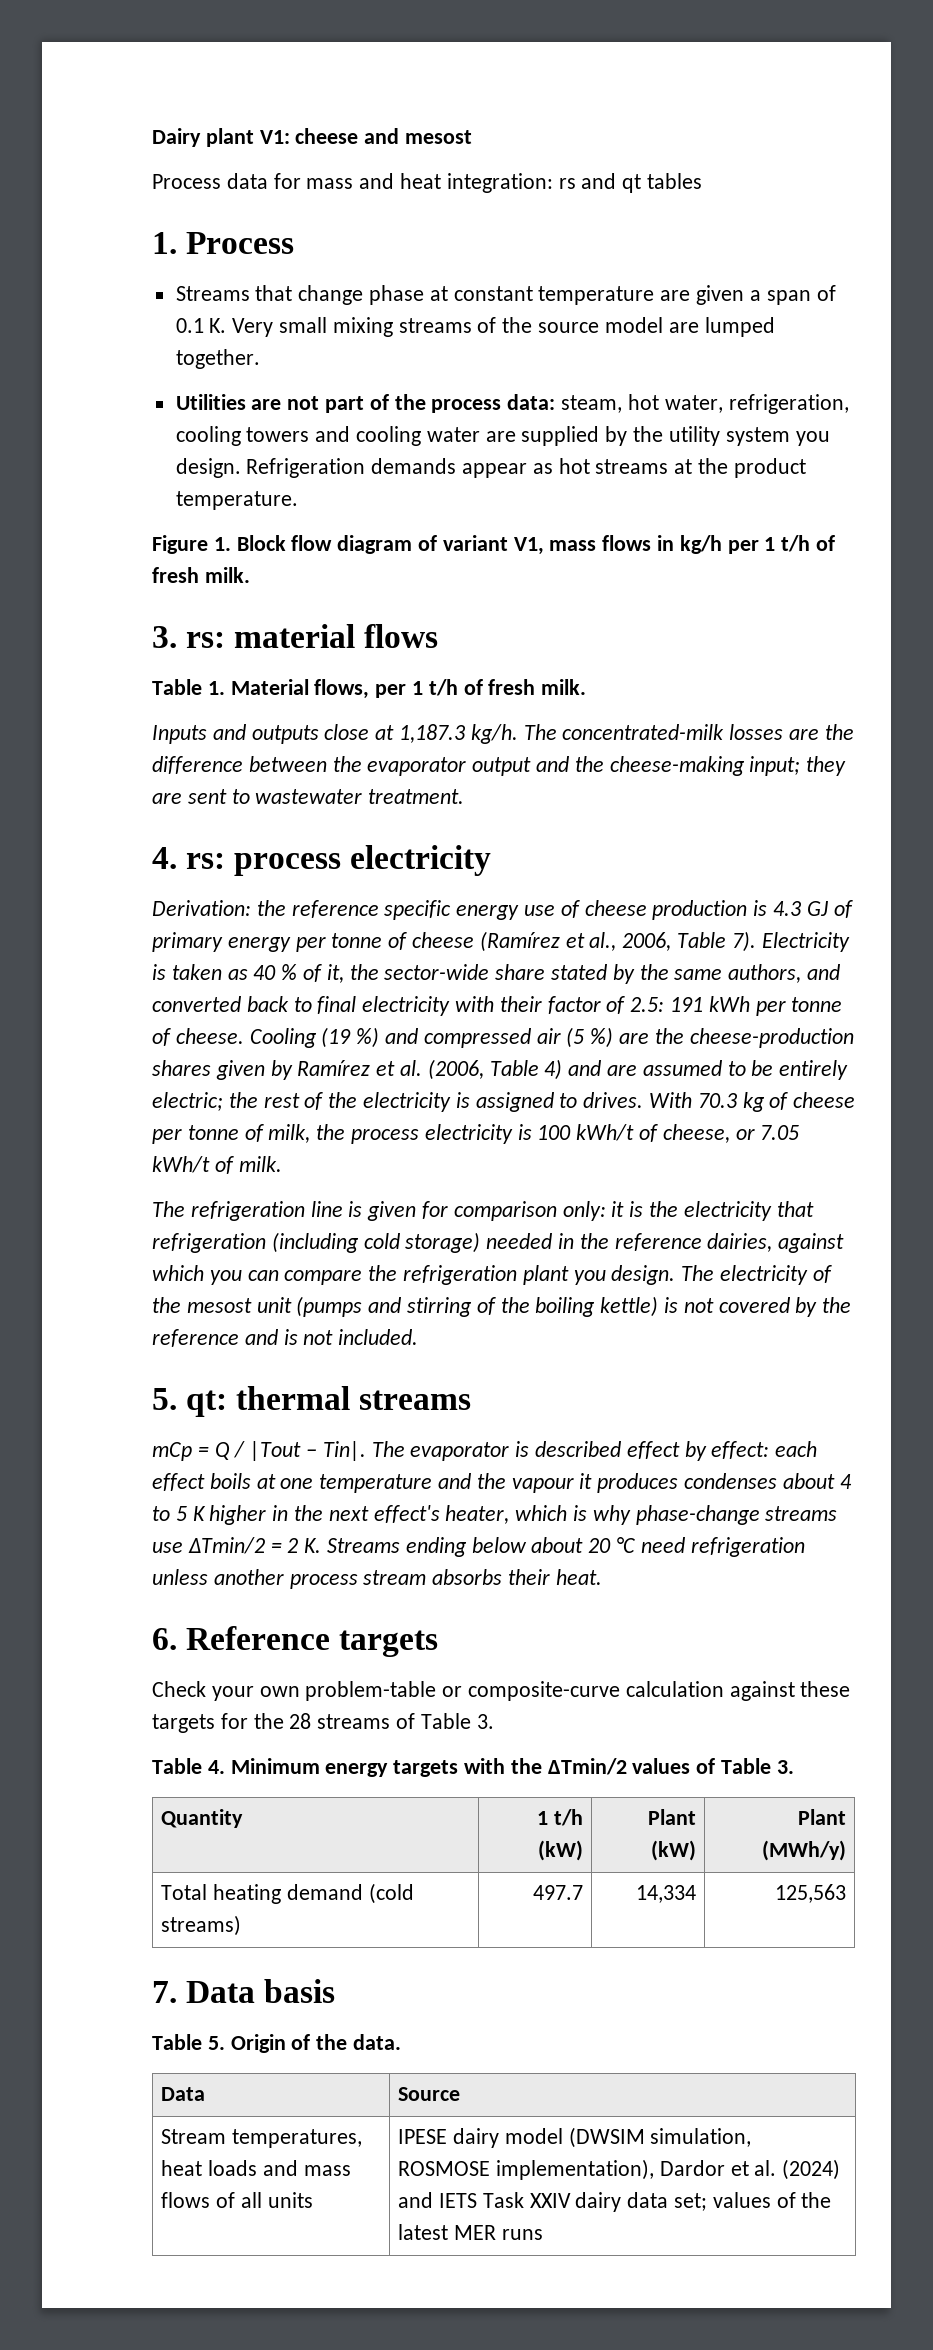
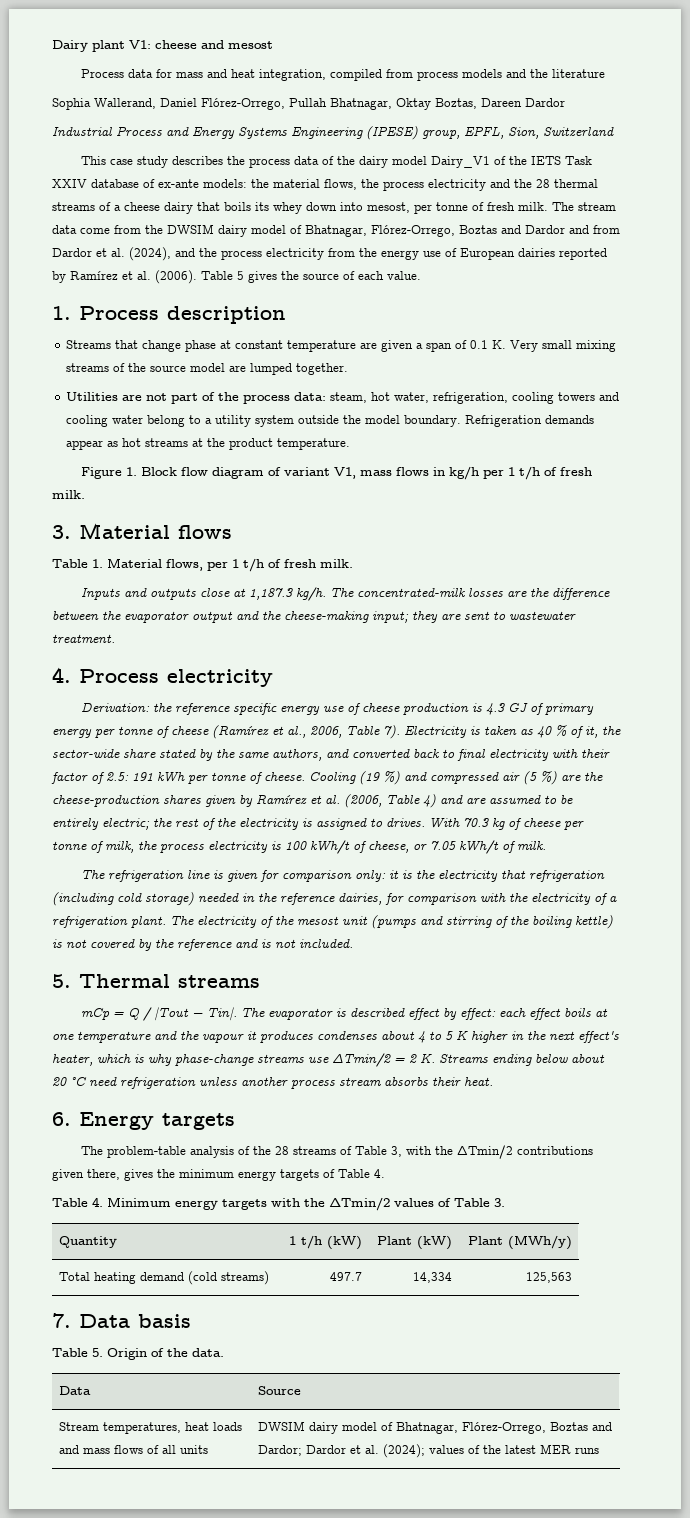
[446,173,703,193] integration: rs and qt tables -> [259,69,606,81] [52,98,565,110] [52,126,614,140] [81,156,593,168] [52,179,598,191] [52,202,616,214] [52,224,620,237] [52,247,607,261] [52,270,421,284] integration, compiled from process models and the literature // Sophia Wallerand, Daniel Flórez-Orrego, Pullah Bhatnagar, Oktay Boztas, Dareen Dardor // Industrial Process and Energy Systems Engineering (IPESE) group, EPFL, Sion, Switzerland // This case study describes the process data of the dairy model Dairy_V1 of the IETS Task XXIV database of ex-ante models: the material flows, the process electricity and the 28 thermal streams of a cheese dairy that boils its whey down into mesost, per tonne of fresh milk. The stream data come from the DWSIM dairy model of Bhatnagar, Flórez-Orrego, Boztas and Dardor and from Dardor et al. (2024), and the process electricity from the energy use of European dairies reported by Ramírez et al. (2006). Table 5 gives the source of each value.
(295, 243) none -> [167,306,286,324] description
[485,426,830,446] [175,458,241,478] are supplied by the utility system you design. -> [147,415,462,427] belong to a utility system outside the model boundary.
[186,624,356,648] rs: material -> [79,523,170,539] Material
[186,853,342,876] rs: process -> [79,669,159,683] Process
[778,1233,845,1253] [152,1265,676,1285] against which you can compare the refrigeration plant you design. -> [385,893,617,905] [52,916,166,928] for comparison with the electricity of a refrigeration plant.
[186,1386,351,1417] qt: thermal -> [79,974,170,988] Thermal
[186,1626,331,1650] Reference -> [79,1112,154,1130] Energy
[152,1681,851,1701] [152,1713,248,1733] Check your own problem-table or composite-curve calculation against these targets for -> [81,1146,251,1158] The problem-table analysis of
[476,1714,494,1729] 3. -> [391,1145,594,1159] [52,1169,385,1181] 3, with the ΔTmin/2 contributions given there, gives the minimum energy targets of Table 4.
[398,2127,752,2148] [398,2159,841,2180] [398,2192,707,2212] IPESE dairy model (DWSIM simulation, ROSMOSE implementation), Dardor et al. (2024) and IETS Task XXIV dairy data set; -> [258,1421,613,1434] [258,1444,426,1458] DWSIM dairy model of Bhatnagar, Flórez-Orrego, Boztas and Dardor; Dardor et al. (2024);

